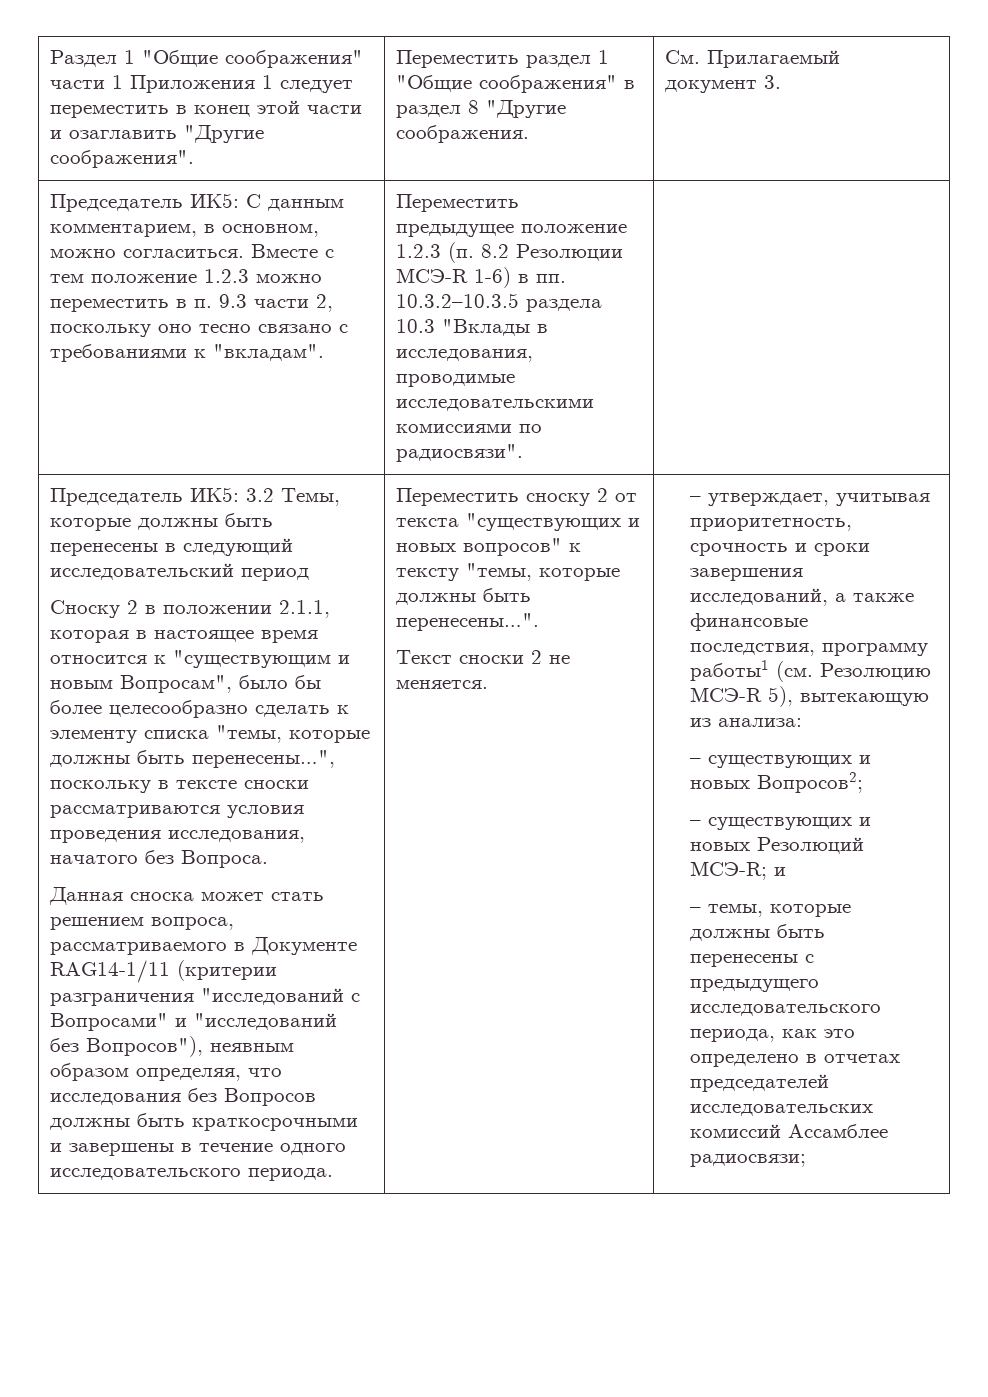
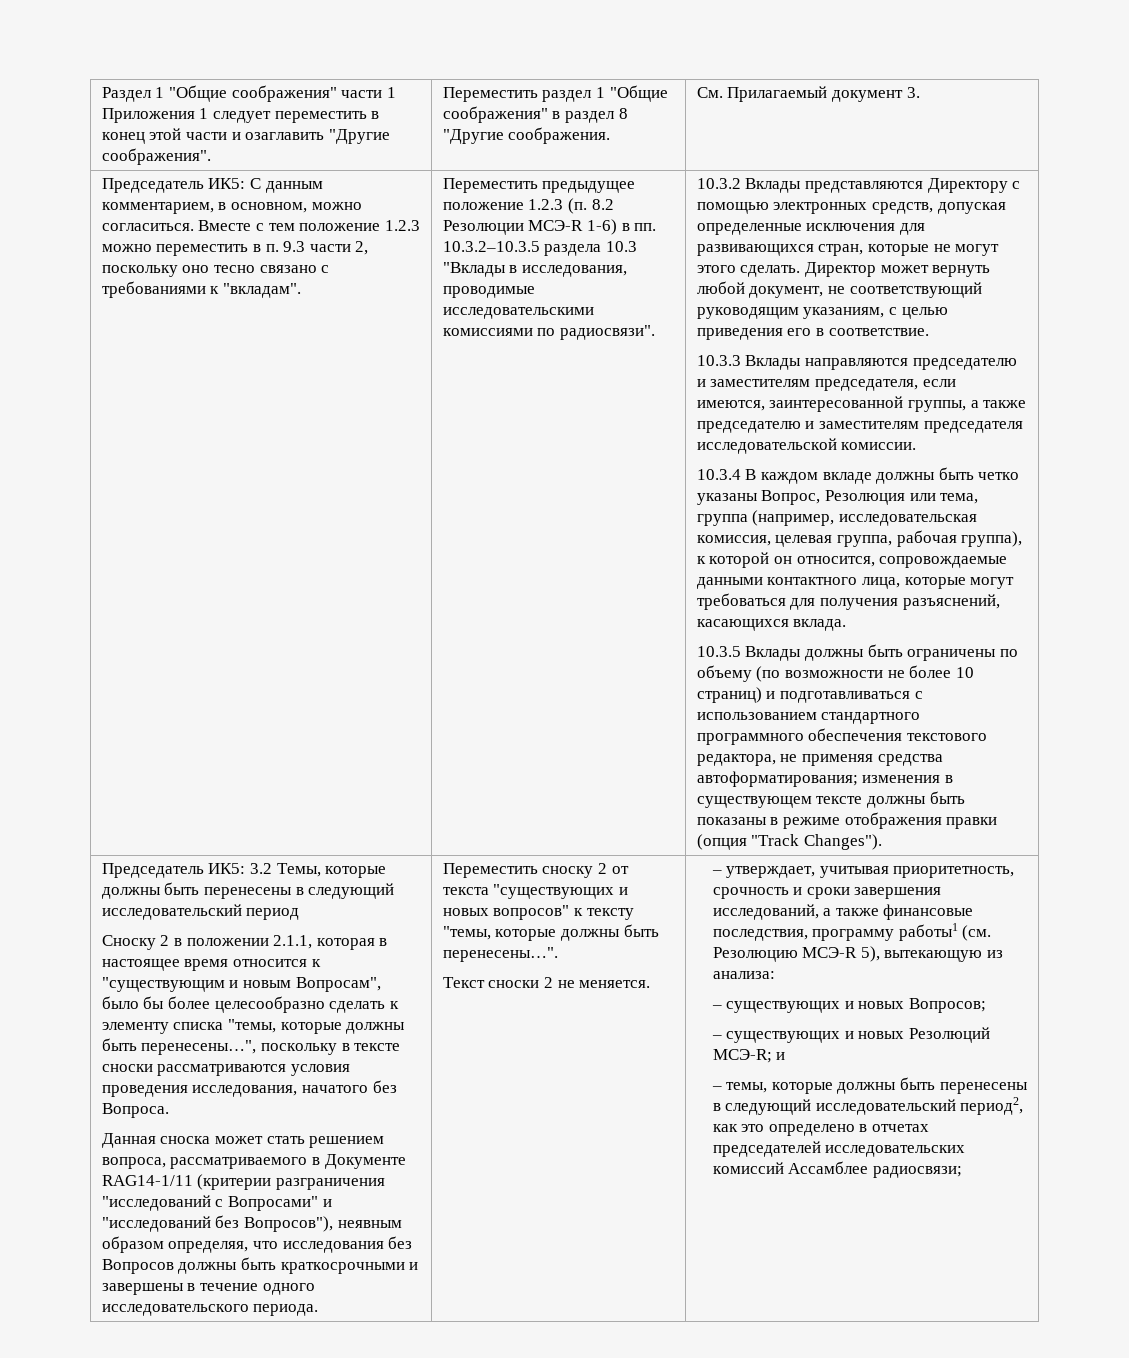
(524, 453) none -> [696,178,1021,193] [696,202,1006,214] [696,223,925,235] [696,244,1000,256] [696,262,991,277] [696,281,982,298] [696,307,948,319] [696,328,929,340] [696,355,1017,370] [696,379,956,391] [696,396,1027,412] [696,421,1023,433] [696,438,917,454] [696,467,1020,484] [696,490,979,505] [696,510,977,526] [696,530,1023,547] [696,552,1008,568] [696,577,1015,589] [696,593,1000,610] [696,619,847,631] [696,644,1018,661] [696,665,974,682] [696,687,923,703] [696,712,921,724] [696,728,987,745] [696,754,943,766] [696,771,953,787] [696,791,965,808] [696,812,998,829] [696,834,882,850] 10.3.2 Вклады представляются Директору с помощью электронных средств, допуская определенные исключения для развивающихся стран, которые не могут этого сделать. Директор может вернуть любой документ, не соответствующий руководящим указаниям, с целью приведения его в соответствие. // 10.3.3 Вклады направляются председателю и заместителям председателя, если имеются, заинтересованной группы, а также председателю и заместителям председателя исследовательской комиссии. // 10.3.4 В каждом вкладе должны быть четко указаны Вопрос, Резолюция или тема, группа (например, исследовательская комиссия, целевая группа, рабочая группа), к которой он относится, сопровождаемые данными контактного лица, которые могут требоваться для получения разъяснений, касающихся вклада. // 10.3.5 Вклады должны быть ограничены по объему (по возможности не более 10 страниц) и подготавливаться с использованием стандартного программного обеспечения текстового редактора, не применяя средства автоформатирования; изменения в существующем тексте должны быть показаны в режиме отображения правки (опция "Track Changes").
[757,772,864,793] Вопросов2; -> [909,998,987,1013] Вопросов;
[805,954,815,963] [690,979,820,992] [690,1004,882,1016] [690,1029,776,1042] с предыдущего исследовательского периода, -> [712,1097,1024,1115] в следующий исследовательский период2,

